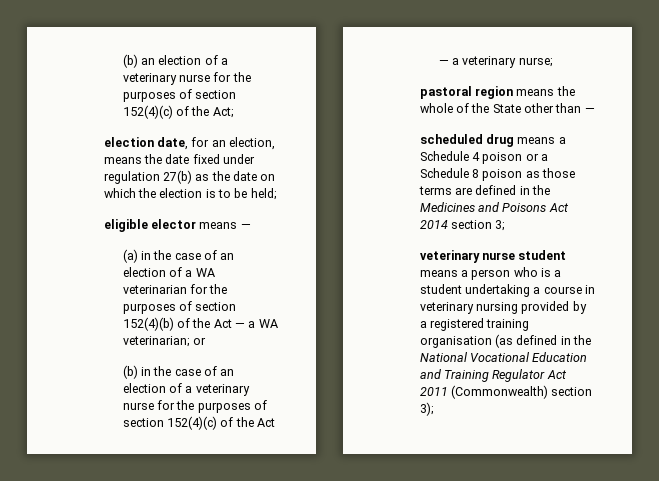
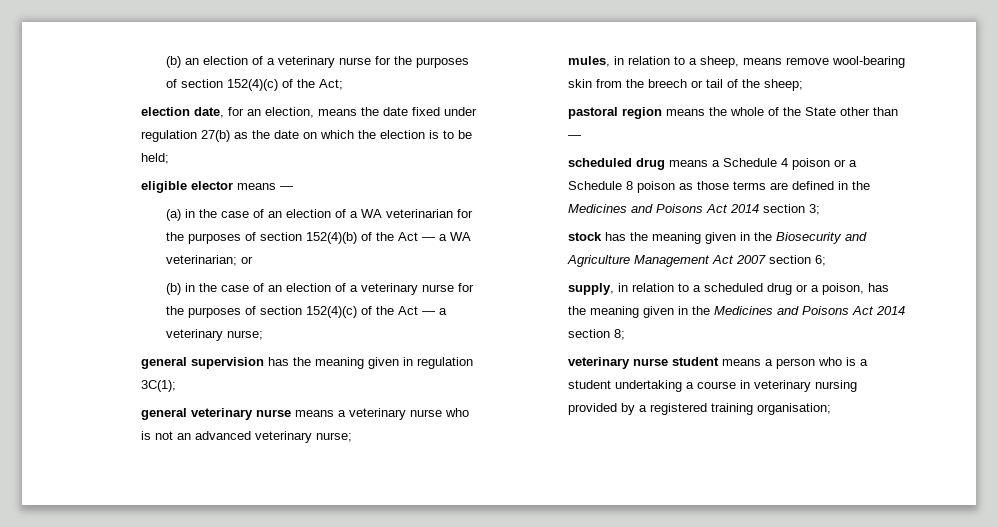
(553, 62) none -> [140,357,473,369] [140,380,176,392] [140,408,469,420] [140,431,352,443] [567,56,905,68] [567,79,803,91] // general supervision has the meaning given in regulation 3C(1); // general veterinary nurse means a veterinary nurse who is not an advanced veterinary nurse; // mules, in relation to a sheep, means remove wool-bearing skin from the breech or tail of the sheep;
(506, 225) none -> [567,232,867,244] [566,255,826,267] [567,283,889,295] [567,306,905,318] [567,329,625,340] // stock has the meaning given in the Biosecurity and Agriculture Management Act 2007 section 6; // supply, in relation to a scheduled drug or a poison, has the meaning given in the Medicines and Poisons Act 2014 section 8;
[419,334,592,348] [419,352,588,362] [419,369,567,382] [419,385,593,399] [419,402,434,416] organisation (as defined in the National Vocational Education and Training Regulator Act 2011 (Commonwealth) section 3); -> [756,403,831,415] organisation;

